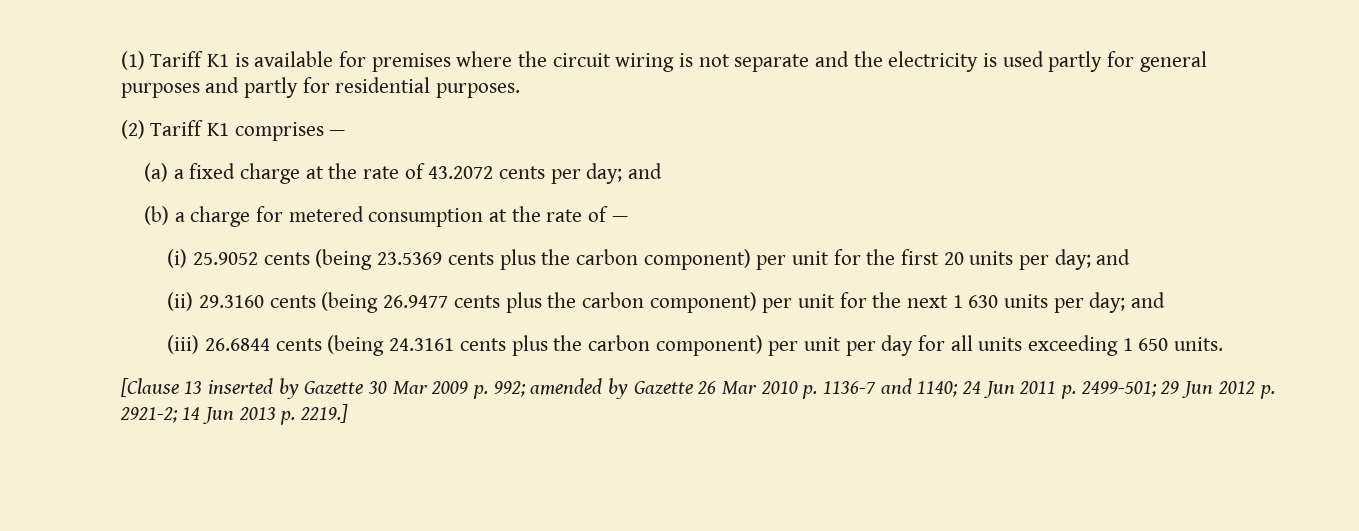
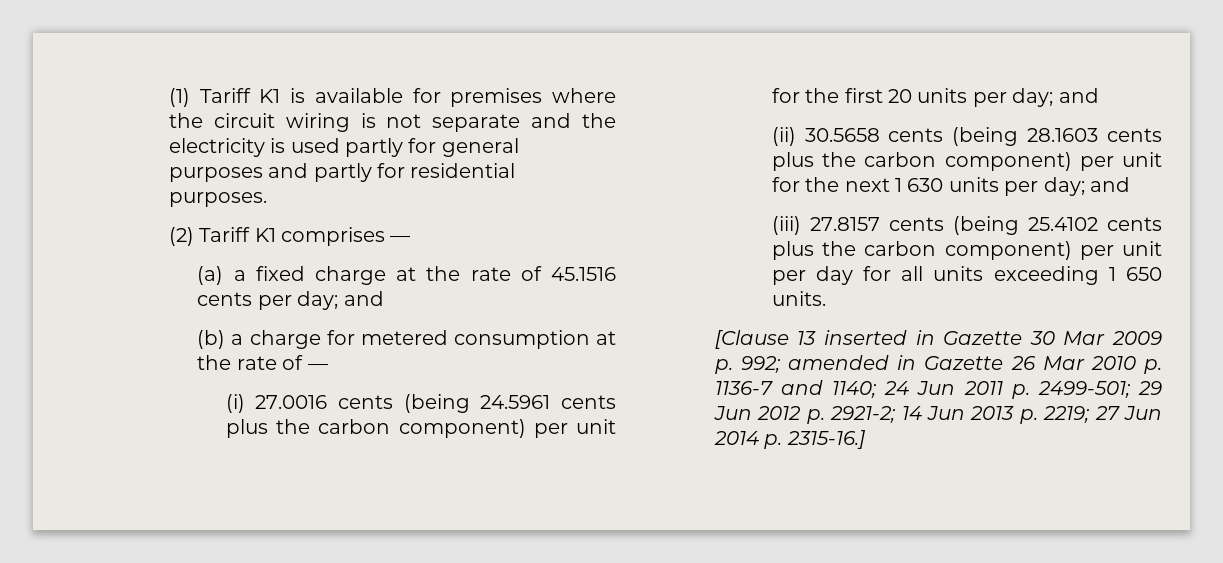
[428,166,494,179] 43.2072 -> [551,267,617,281] 45.1516
[193,249,443,270] 25.9052 cents (being 23.5369 -> [255,394,551,413] 27.0016 cents (being 24.5961
[199,292,449,313] 29.3160 cents (being 26.9477 -> [804,127,1099,146] 30.5658 cents (being 28.1603
[205,335,455,356] 26.6844 cents (being 24.3161 -> [809,216,1098,235] 27.8157 cents (being 25.4102
[278,378,299,399] by -> [915,330,935,345] in
[608,378,629,399] by -> [897,355,917,370] in
[300,404,349,423] 2219.] -> [1043,406,1162,423] [713,430,866,449] 2219; 27 Jun 2014 p. 2315-16.]

